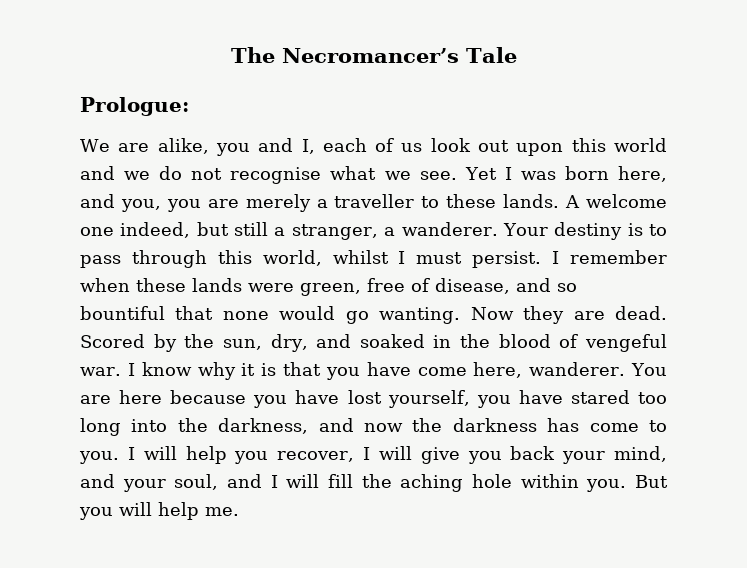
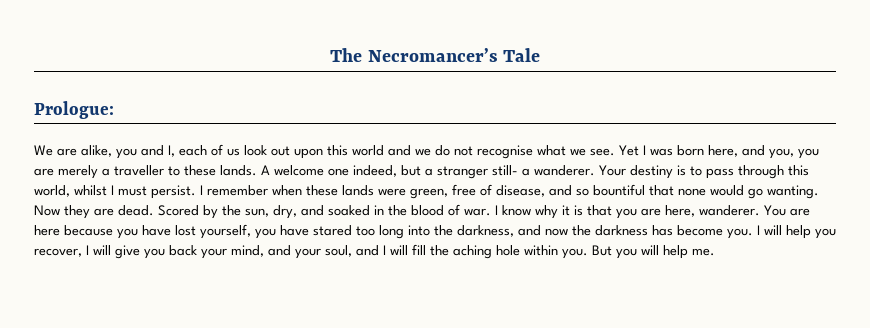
[234,222,378,240] still a stranger, -> [425,165,518,179] a stranger still-
[585,334,667,352] vengeful -> (460, 210) none
[366,362,467,376] have come -> [641,208,661,216] are
[589,420,667,432] come to -> [677,225,723,236] become

